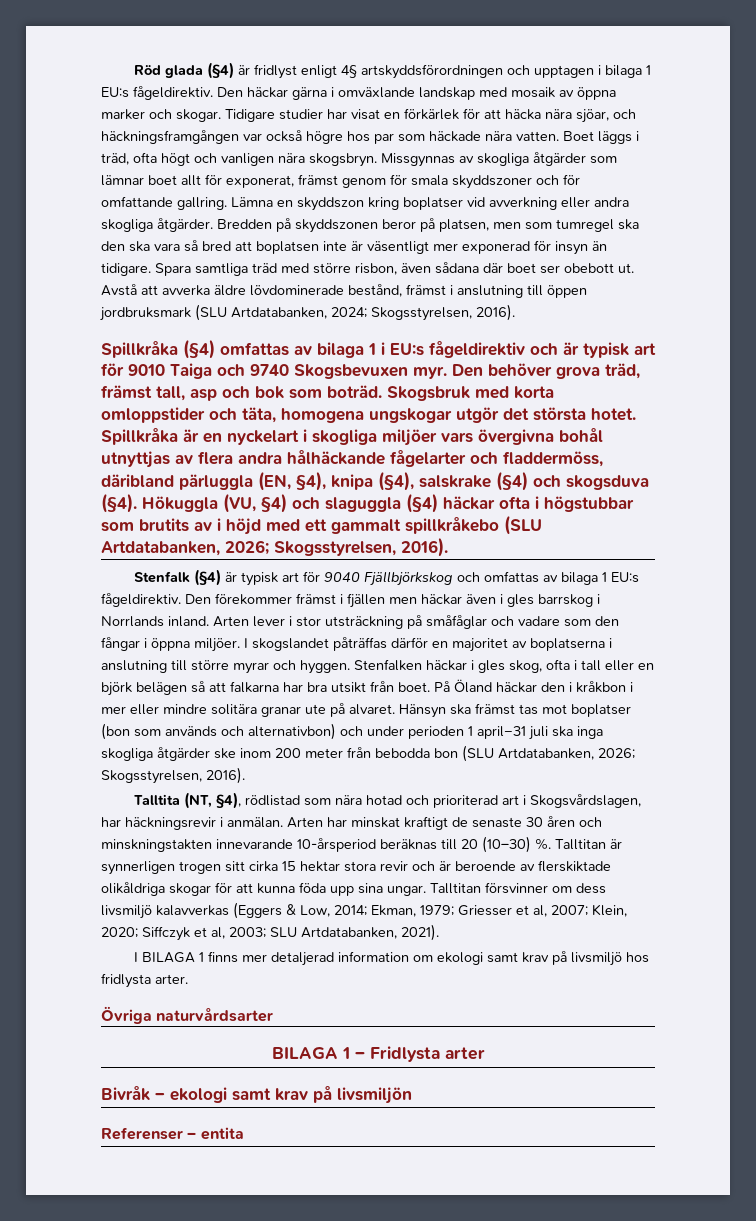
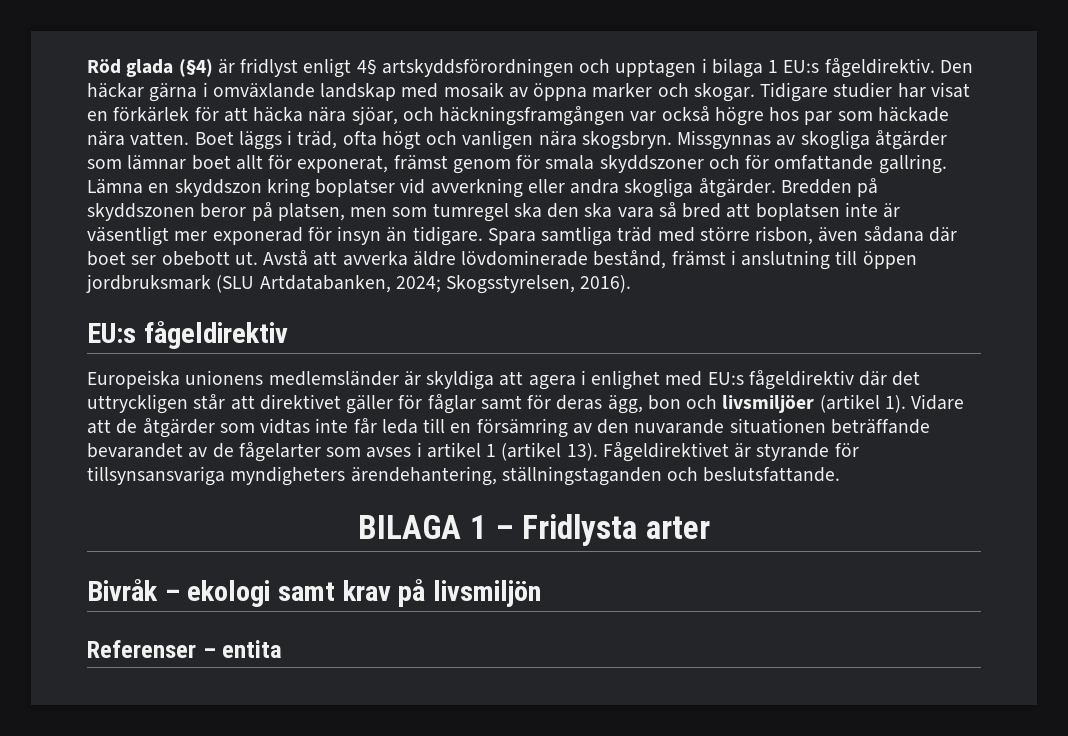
[101,339,656,359] [101,363,640,379] [101,385,554,401] [101,407,636,423] [101,428,603,446] [101,450,603,468] [101,471,649,491] [101,493,634,513] [101,515,542,535] [101,537,448,557] [133,569,639,586] [101,593,600,608] [101,615,619,629] [101,637,612,652] [101,659,654,674] [101,679,633,696] [101,703,631,718] [101,723,603,740] [101,745,635,762] [101,767,245,784] [133,792,641,809] [101,816,602,830] [101,836,622,853] [101,860,611,875] [101,882,606,896] [101,902,627,919] [101,924,439,941] [133,951,649,966] [101,973,188,988] [101,1006,274,1024] Spillkråka (§4) omfattas av bilaga 1 i EU:s fågeldirektiv och är typisk art för 9010 Taiga och 9740 Skogsbevuxen myr. Den behöver grova träd, främst tall, asp och bok som boträd. Skogsbruk med korta omloppstider och täta, homogena ungskogar utgör det största hotet. Spillkråka är en nyckelart i skogliga miljöer vars övergivna bohål utnyttjas av flera andra hålhäckande fågelarter och fladdermöss, däribland pärluggla (EN, §4), knipa (§4), salskrake (§4) och skogsduva (§4). Hökuggla (VU, §4) och slaguggla (§4) häckar ofta i högstubbar som brutits av i höjd med ett gammalt spillkråkebo (SLU Artdatabanken, 2026; Skogsstyrelsen, 2016). // Stenfalk (§4) är typisk art för 9040 Fjällbjörkskog och omfattas av bilaga 1 EU:s fågeldirektiv. Den förekommer främst i fjällen men häckar även i gles barrskog i Norrlands inland. Arten lever i stor utsträckning på småfåglar och vadare som den fångar i öppna miljöer. I skogslandet påträffas därför en majoritet av boplatserna i anslutning till större myrar och hyggen. Stenfalken häckar i gles skog, ofta i tall eller en björk belägen så att falkarna har bra utsikt från boet. På Öland häckar den i kråkbon i mer eller mindre solitära granar ute på alvaret. Hänsyn ska främst tas mot boplatser (bon som används och alternativbon) och under perioden 1 april−31 juli ska inga skogliga åtgärder ske inom 200 meter från bebodda bon (SLU Artdatabanken, 2026; Skogsstyrelsen, 2016). // Talltita (NT, §4), rödlistad som nära hotad och prioriterad art i Skogsvårdslagen, har häckningsrevir i anmälan. Arten har minskat kraftigt de senaste 30 åren och minskningstakten innevarande 10-årsperiod beräknas till 20 (10–30) %. Talltitan är synnerligen trogen sitt cirka 15 hektar stora revir och är beroende av flerskiktade olikåldriga skogar för att kunna föda upp sina ungar. Talltitan försvinner om dess livsmiljö kalavverkas (Eggers & Low, 2014; Ekman, 1979; Griesser et al, 2007; Klein, 2020; Siffczyk et al, 2003; SLU Artdatabanken, 2021). // I BILAGA 1 finns mer detaljerad information om ekologi samt krav på livsmiljö hos fridlysta arter. // Övriga naturvårdsarter -> [87,321,288,349] [87,370,921,390] [87,394,965,414] [87,418,930,438] [87,442,859,462] [87,466,841,486] EU:s fågeldirektiv // Europeiska unionens medlemsländer är skyldiga att agera i enlighet med EU:s fågeldirektiv där det uttryckligen står att direktivet gäller för fåglar samt för deras ägg, bon och livsmiljöer (artikel 1). Vidare att de åtgärder som vidtas inte får leda till en försämring av den nuvarande situationen beträffande bevarandet av de fågelarter som avses i artikel 1 (artikel 13). Fågeldirektivet är styrande för tillsynsansvariga myndigheters ärendehantering, ställningstaganden och beslutsfattande.

